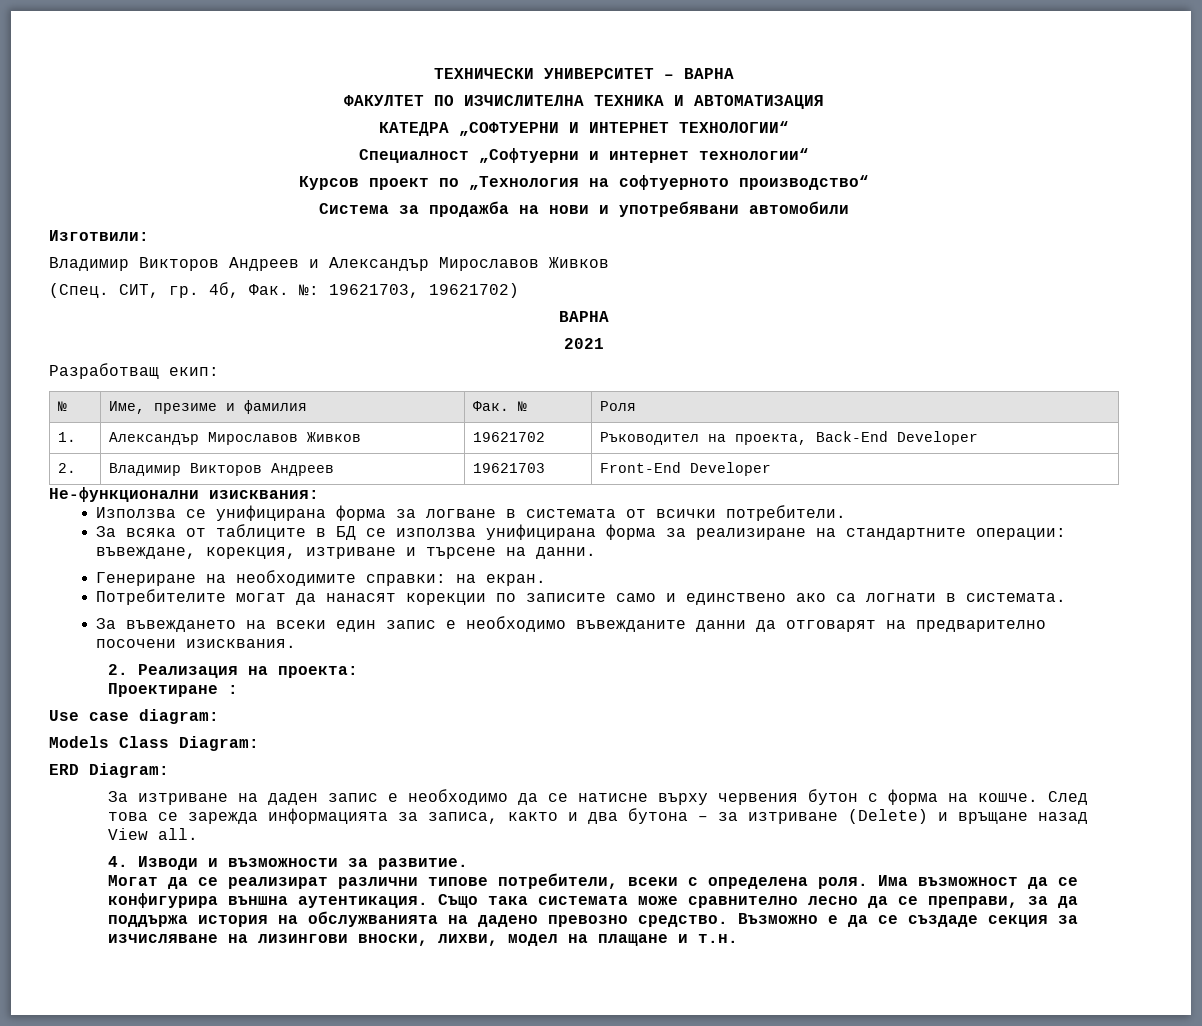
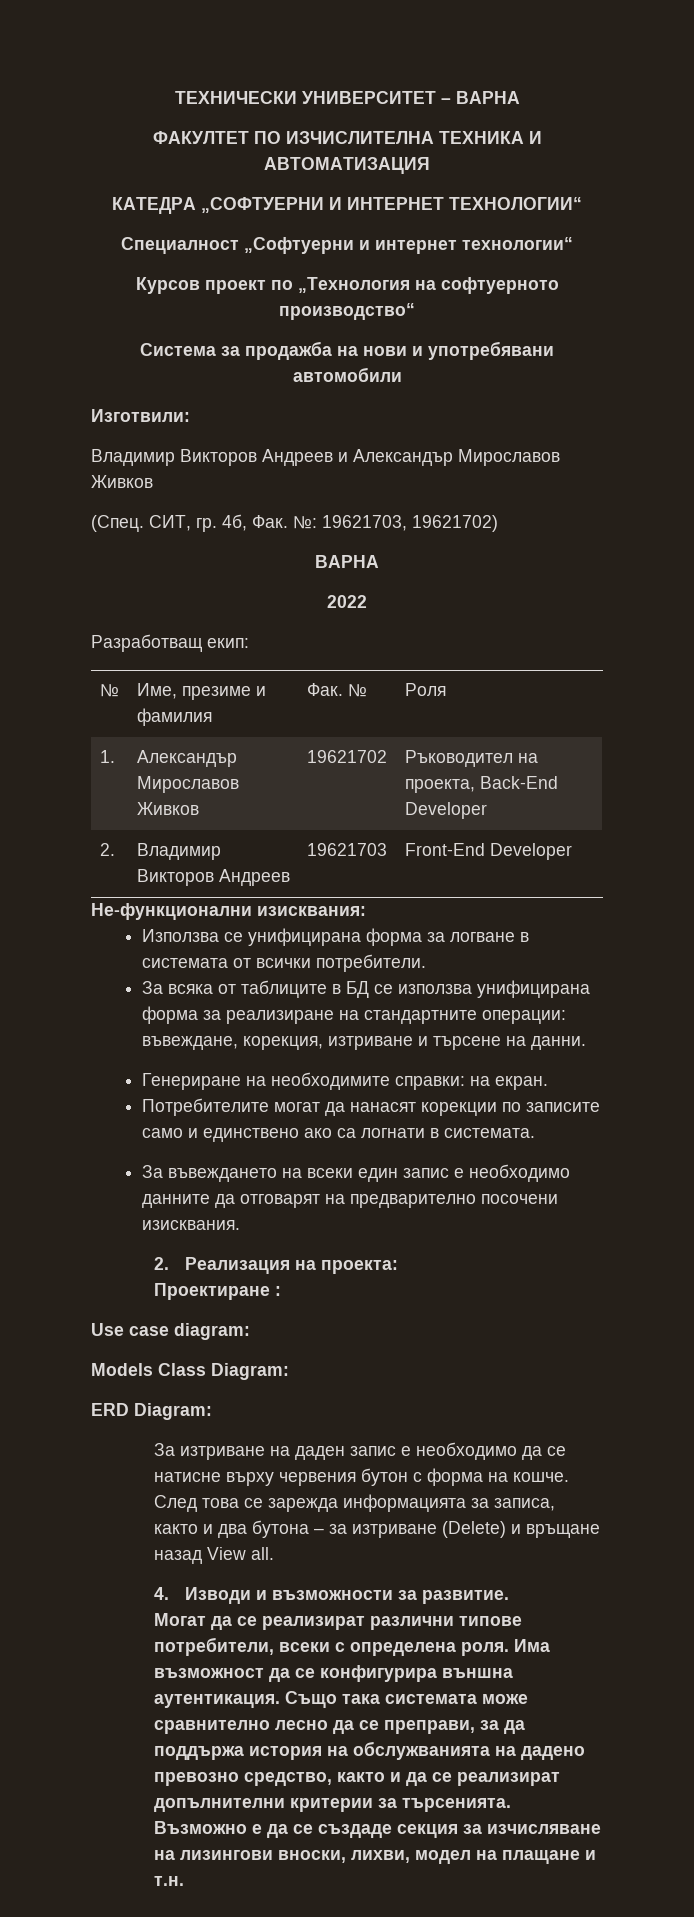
[564,338,604,349] 2021 -> [327,595,367,608] 2022
[576,620,747,632] въвежданите данни -> [141,1194,210,1208] данните
[638,915,729,927] средство. -> [243,1772,560,1786] [153,1798,511,1812] средство, както и да се реализират допълнителни критерии за търсенията.

